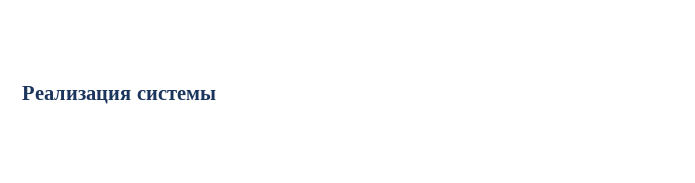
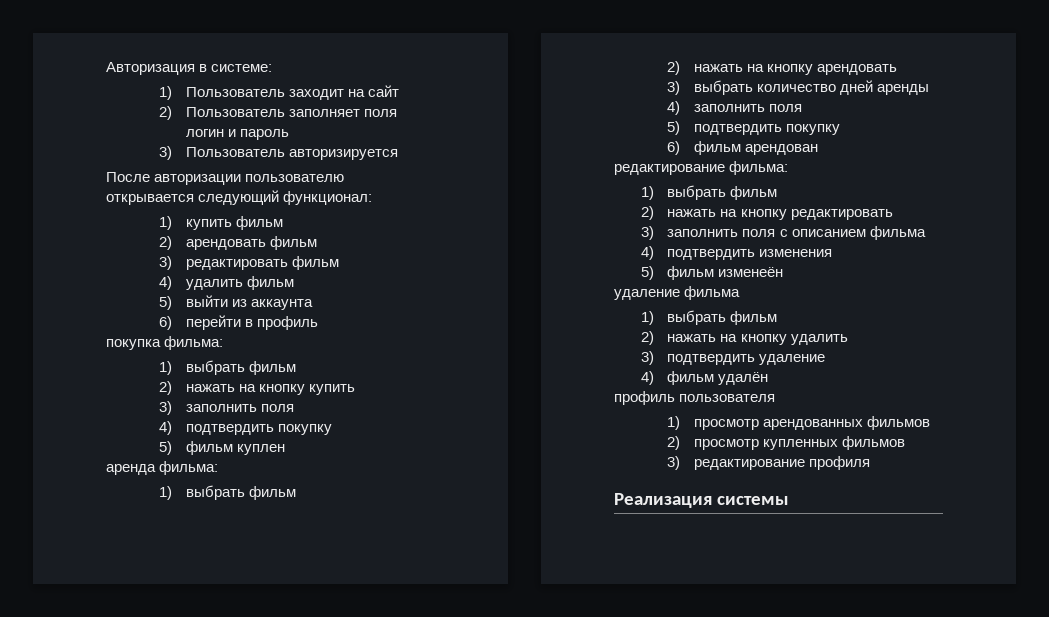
(22, 95) none -> [106,62,273,75] [159,85,400,100] [159,106,398,120] [186,129,290,140] [159,146,399,160] [106,172,345,185] [106,190,373,205] [159,216,284,230] [159,236,318,250] [159,256,340,270] [159,276,295,290] [159,295,314,310] [159,315,319,330] [106,336,224,350] [159,360,297,375] [159,381,356,395] [159,401,295,415] [159,421,333,435] [159,441,286,455] [106,461,219,475] [159,485,297,500] [667,61,898,75] [667,80,930,95] [667,101,803,115] [667,121,841,135] [667,141,819,155] [614,161,789,175] [640,185,778,200] [640,206,893,220] [640,226,926,240] [640,246,833,260] [640,266,784,280] [614,286,741,300] [640,310,778,325] [640,331,848,345] [640,351,826,365] [640,371,769,385] [614,391,776,405] [667,416,931,430] [667,436,906,450] [667,456,871,470] Авторизация в системе: // 1) Пользователь заходит на сайт // 2) Пользователь заполняет поля логин и пароль // 3) Пользователь авторизируется // После авторизации пользователю открывается следующий функционал: // 1) купить фильм // 2) арендовать фильм // 3) редактировать фильм // 4) удалить фильм // 5) выйти из аккаунта // 6) перейти в профиль // покупка фильма: // 1) выбрать фильм // 2) нажать на кнопку купить // 3) заполнить поля // 4) подтвердить покупку // 5) фильм куплен // аренда фильма: // 1) выбрать фильм // 2) нажать на кнопку арендовать // 3) выбрать количество дней аренды // 4) заполнить поля // 5) подтвердить покупку // 6) фильм арендован // редактирование фильма: // 1) выбрать фильм // 2) нажать на кнопку редактировать // 3) заполнить поля с описанием фильма // 4) подтвердить изменения // 5) фильм изменеён // удаление фильма // 1) выбрать фильм // 2) нажать на кнопку удалить // 3) подтвердить удаление // 4) фильм удалён // профиль пользователя // 1) просмотр арендованных фильмов // 2) просмотр купленных фильмов // 3) редактирование профиля //

